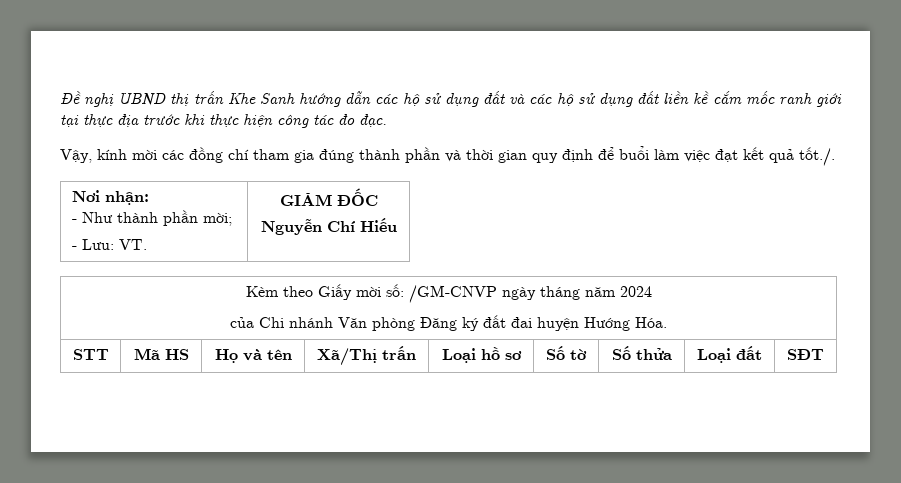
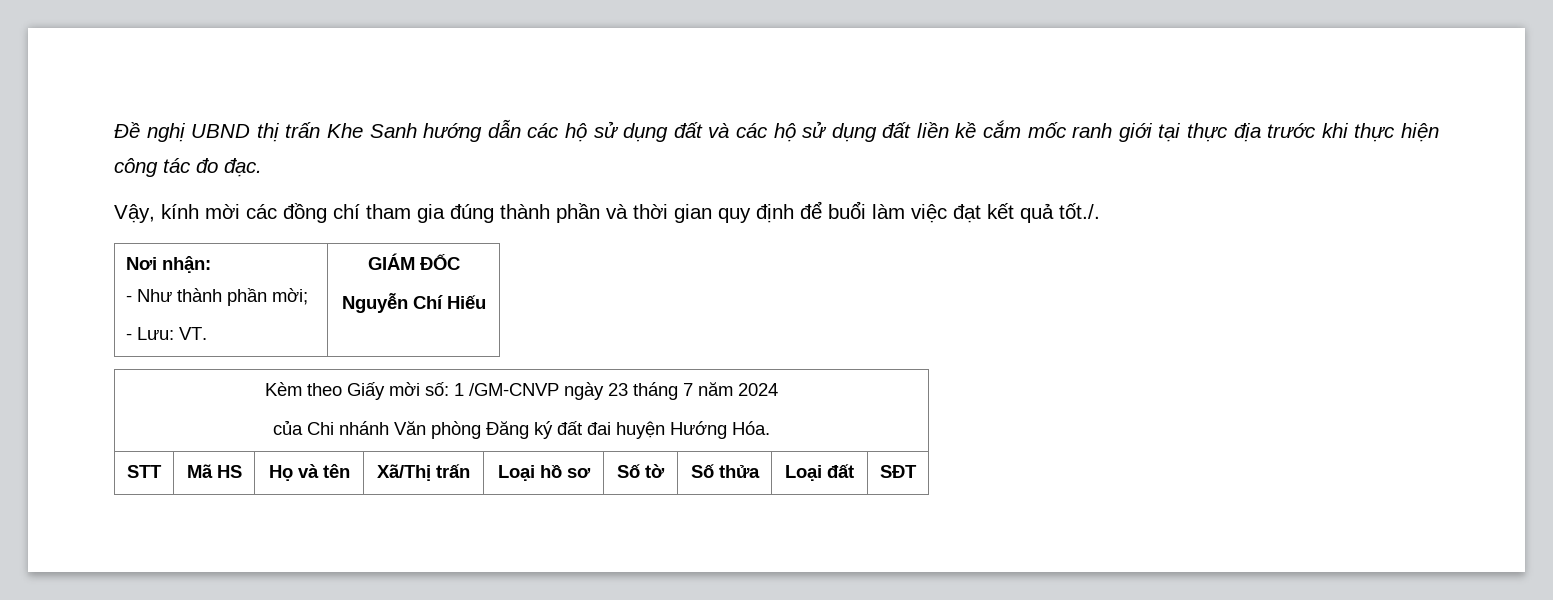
(404, 290) none -> [454,383,464,396] 1
[539,286,580,300] tháng -> [608,382,693,400] 23 tháng 7

